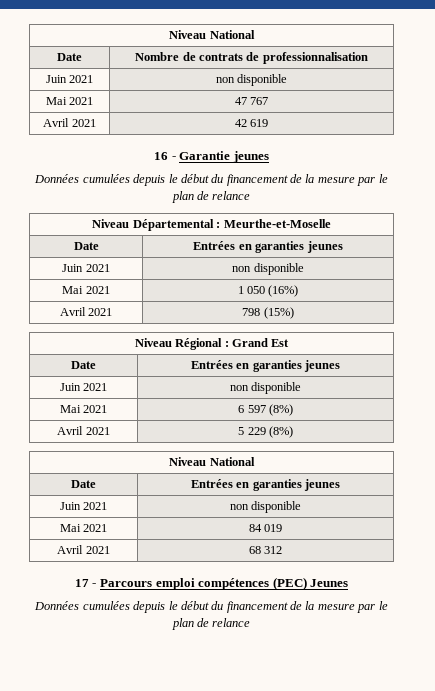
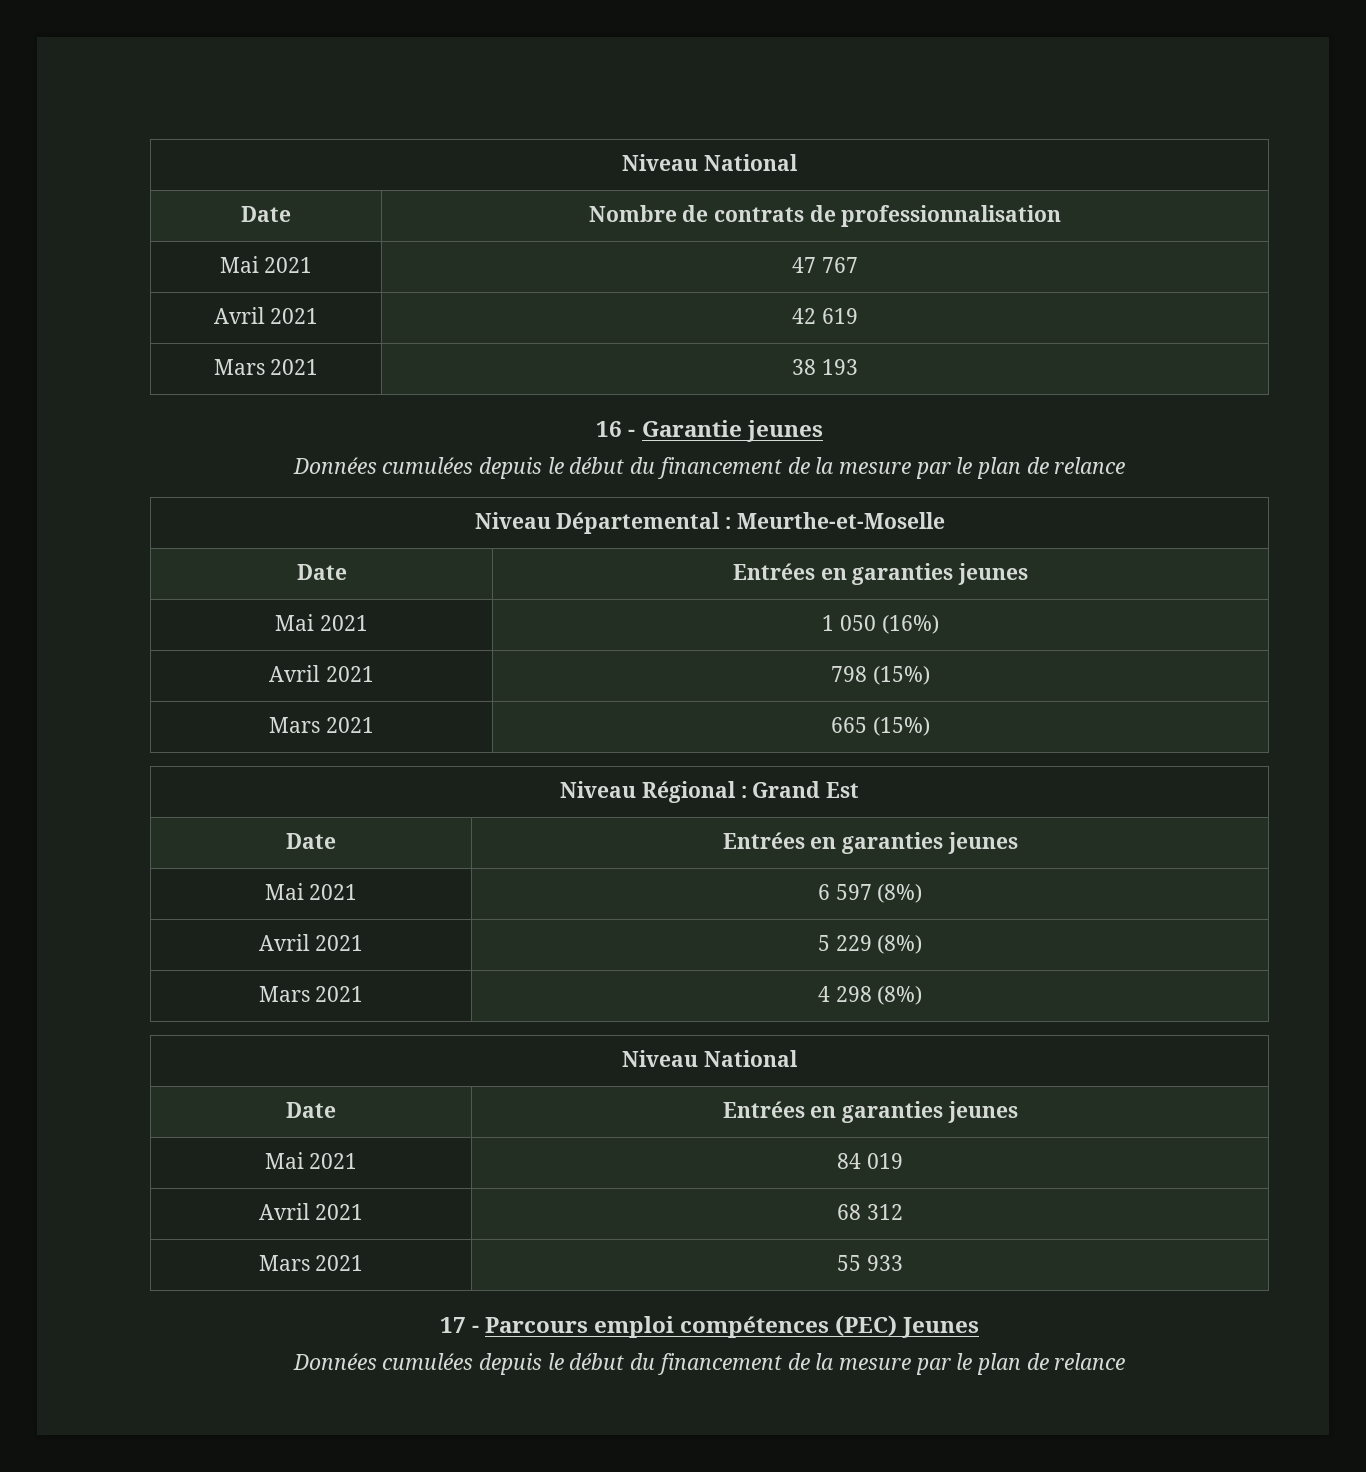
[45,75,94,83] [215,74,288,86] // Juin 2021 | non disponible -> (1062, 216) none
(269, 123) none -> [213,359,319,375] [792,359,858,375] // Mars 2021 | 38 193
[62,264,110,272] [232,263,304,275] // Juin 2021 | non disponible -> (1029, 574) none
(294, 313) none -> [269,717,374,733] [831,717,930,736] // Mars 2021 | 665 (15%)
[59,383,108,391] [229,382,302,394] // Juin 2021 | non disponible -> (1018, 843) none
(293, 432) none -> [258,986,364,1002] [817,986,923,1005] // Mars 2021 | 4 298 (8%)
[59,502,108,510] [229,501,302,513] // Juin 2021 | non disponible -> (1018, 1112) none
(283, 550) none -> [258,1255,364,1271] [837,1255,903,1271] // Mars 2021 | 55 933

